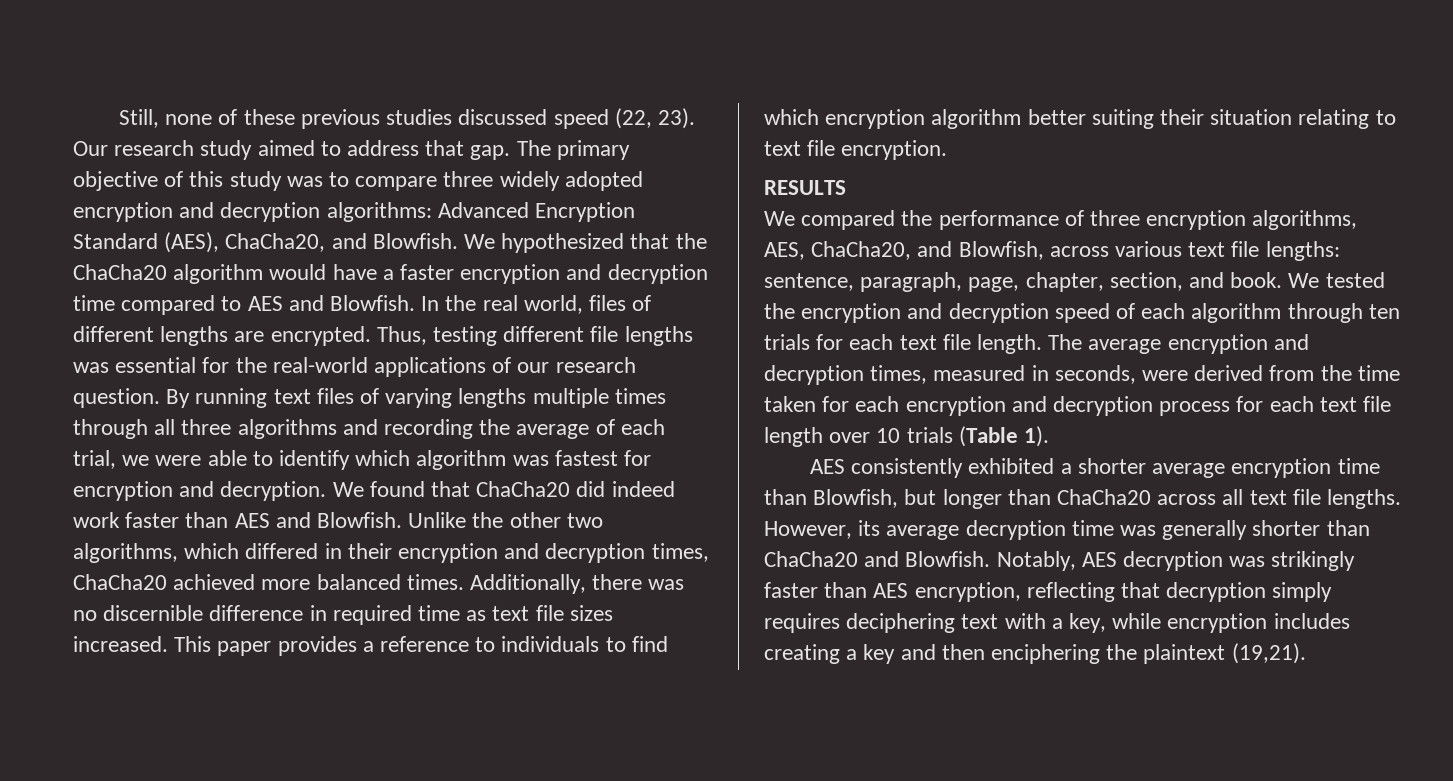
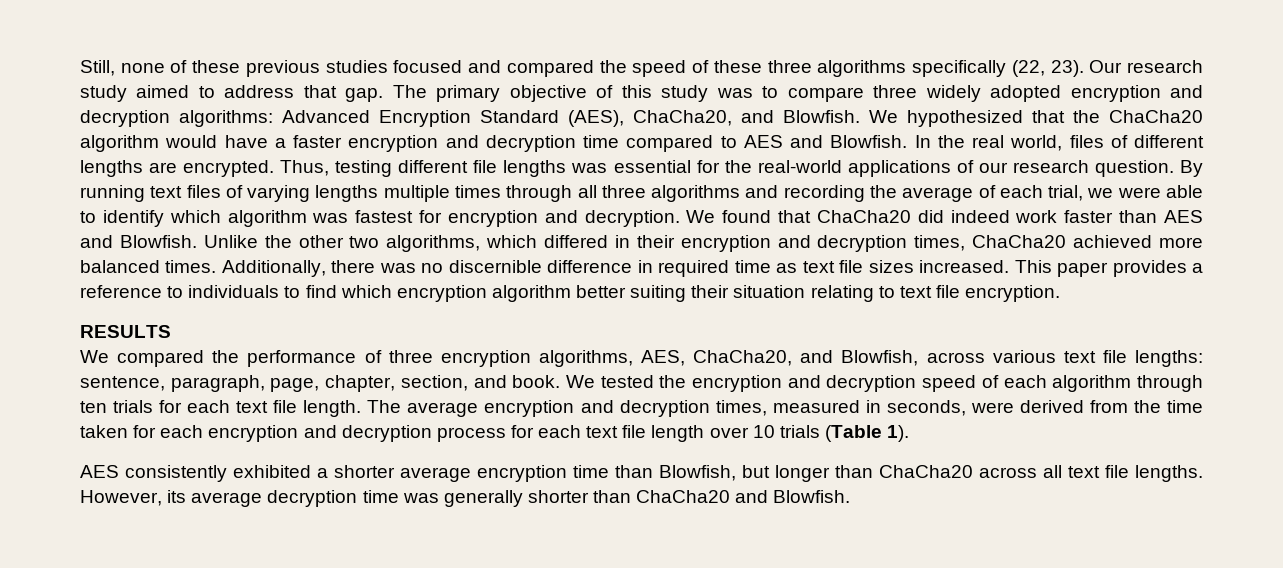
[458,109,609,129] discussed speed -> [393,60,1007,77] focused and compared the speed of these three algorithms specifically
[996,551,1356,571] [764,582,1333,602] [764,613,1350,633] [764,643,1306,664] Notably, AES decryption was strikingly faster than AES encryption, reflecting that decryption simply requires deciphering text with a key, while encryption includes creating a key and then enciphering the plaintext (19,21). -> (851, 496) none

